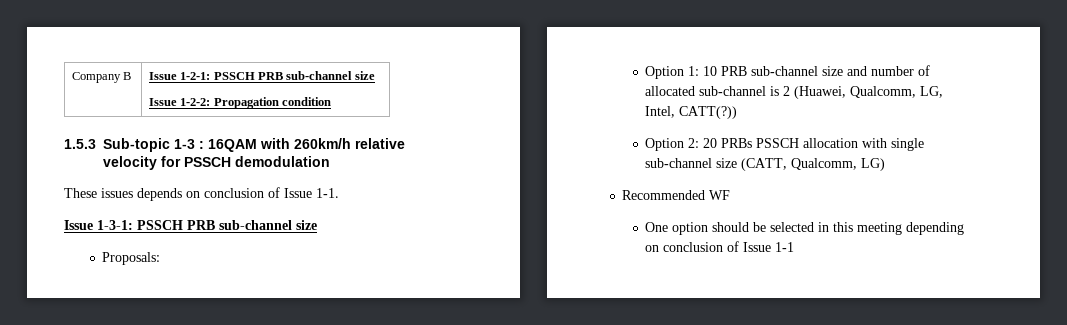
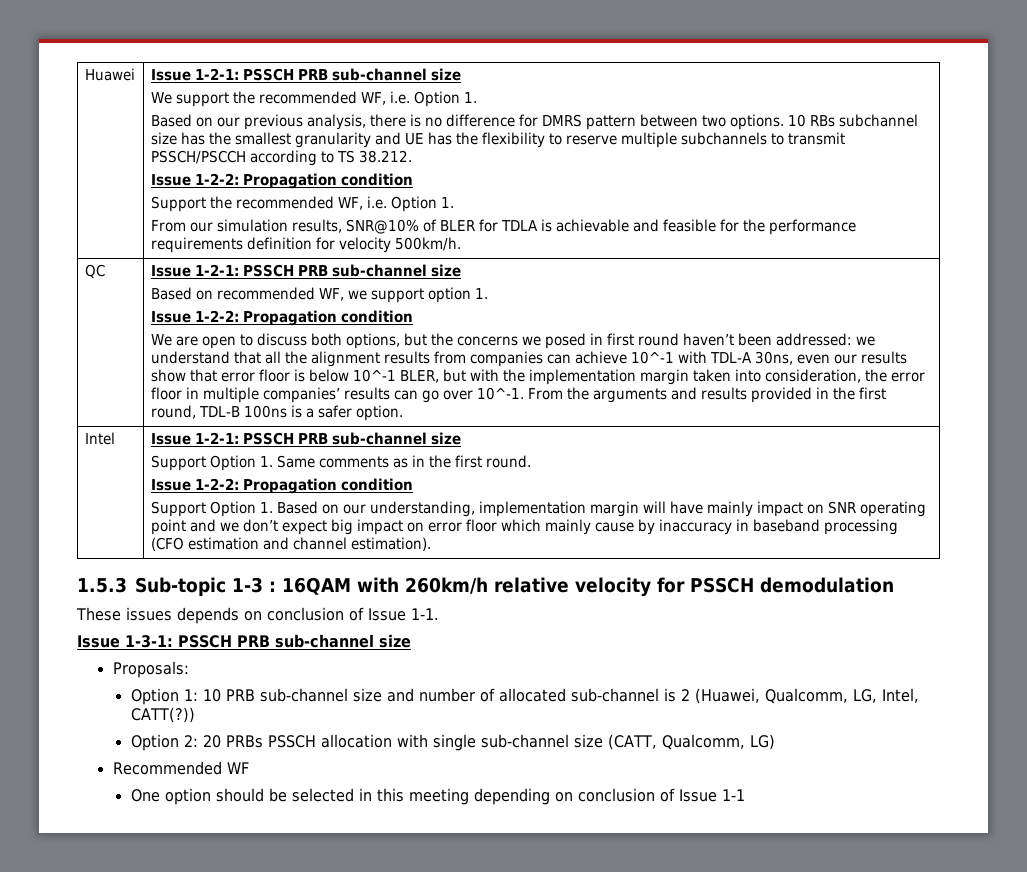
[71,72,132,83] [148,71,375,80] [148,97,332,109] Company B | Issue 1-2-1: PSSCH PRB sub-channel size // Issue 1-2-2: Propagation condition -> [84,68,135,81] [150,68,461,81] [150,91,477,107] [150,114,918,130] [150,132,845,148] [150,150,412,166] [150,173,413,189] [150,196,454,212] [150,219,856,235] [150,237,461,253] [84,264,105,278] [150,264,461,277] [150,287,488,303] [150,310,413,326] [150,333,875,349] [150,351,907,367] [150,369,925,385] [150,387,886,403] [150,405,403,421] [84,432,115,445] [150,432,461,445] [150,455,531,471] [150,478,413,494] [150,501,926,517] [150,519,898,535] [150,537,431,551] Huawei | Issue 1-2-1: PSSCH PRB sub-channel size // We support the recommended WF, i.e. Option 1. // Based on our previous analysis, there is no difference for DMRS pattern between two options. 10 RBs subchannel size has the smallest granularity and UE has the flexibility to reserve multiple subchannels to transmit PSSCH/PSCCH according to TS 38.212. // Issue 1-2-2: Propagation condition // Support the recommended WF, i.e. Option 1. // From our simulation results, SNR@10% of BLER for TDLA is achievable and feasible for the performance requirements definition for velocity 500km/h. // QC | Issue 1-2-1: PSSCH PRB sub-channel size // Based on recommended WF, we support option 1. // Issue 1-2-2: Propagation condition // We are open to discuss both options, but the concerns we posed in first round haven’t been addressed: we understand that all the alignment results from companies can achieve 10^-1 with TDL-A 30ns, even our results show that error floor is below 10^-1 BLER, but with the implementation margin taken into consideration, the error floor in multiple companies’ results can go over 10^-1. From the arguments and results provided in the first round, TDL-B 100ns is a safer option. // Intel | Issue 1-2-1: PSSCH PRB sub-channel size // Support Option 1. Same comments as in the first round. // Issue 1-2-2: Propagation condition // Support Option 1. Based on our understanding, implementation margin will have mainly impact on SNR operating point and we don’t expect big impact on error floor which mainly cause by inaccuracy in baseband processing (CFO estimation and channel estimation).

